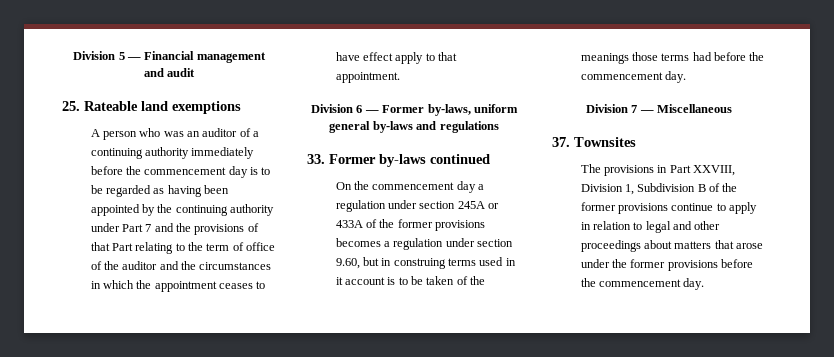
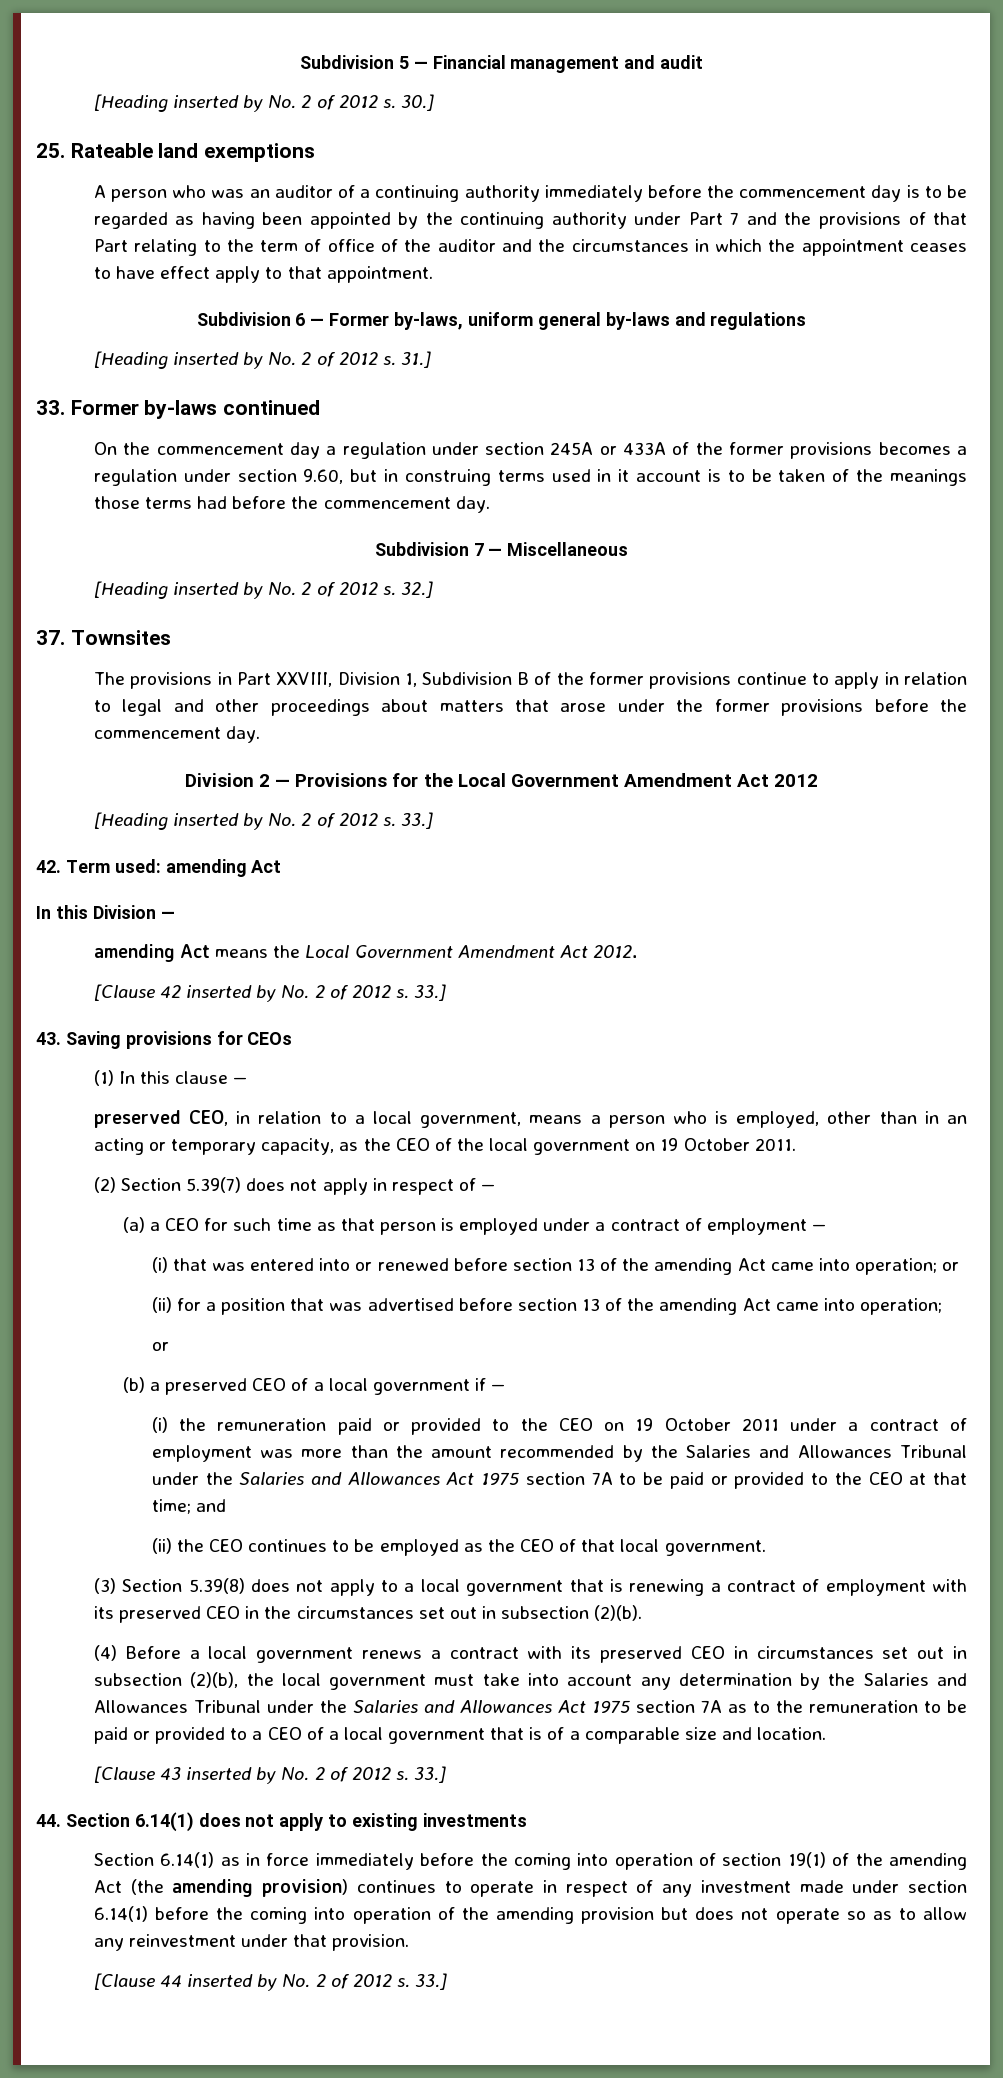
[73,51,116,60] Division -> [299,55,394,69] Subdivision
(196, 72) none -> [93,94,434,112] // [Heading inserted by No. 2 of 2012 s. 30.]
[311,104,354,113] Division -> [196,312,291,326] Subdivision
(499, 127) none -> [93,351,431,369] // [Heading inserted by No. 2 of 2012 s. 31.]
[585,104,628,113] Division -> [374,542,469,556] Subdivision
(733, 108) none -> [93,581,433,599] // [Heading inserted by No. 2 of 2012 s. 32.]
(705, 284) none -> [184,773,819,787] [93,812,433,830] [36,859,282,877] [36,905,175,919] [93,944,637,962] [93,984,447,1002] [36,1031,293,1049] [93,1070,248,1086] [93,1110,967,1128] [93,1138,796,1155] [93,1177,496,1195] [122,1217,826,1235] [151,1257,960,1275] [151,1297,942,1315] [151,1342,169,1351] [122,1377,506,1395] [151,1417,968,1435] [151,1445,968,1462] [151,1472,967,1489] [151,1499,226,1514] [151,1538,766,1556] [93,1578,968,1596] [93,1605,643,1623] [93,1645,968,1663] [93,1672,967,1690] [93,1700,968,1713] [93,1727,827,1744] [93,1766,447,1784] [36,1812,527,1832] [93,1852,968,1870] [93,1879,968,1897] [93,1906,968,1924] [93,1934,410,1951] [93,1973,448,1991] // Division 2 — Provisions for the Local Government Amendment Act 2012 // [Heading inserted by No. 2 of 2012 s. 33.] // 42. Term used: amending Act // In this Division — // amending Act means the Local Government Amendment Act 2012. // [Clause 42 inserted by No. 2 of 2012 s. 33.] // 43. Saving provisions for CEOs // (1) In this clause — // preserved CEO, in relation to a local government, means a person who is employed, other than in an acting or temporary capacity, as the CEO of the local government on 19 October 2011. // (2) Section 5.39(7) does not apply in respect of — // (a) a CEO for such time as that person is employed under a contract of employment — // (i) that was entered into or renewed before section 13 of the amending Act came into operation; or // (ii) for a position that was advertised before section 13 of the amending Act came into operation; // or // (b) a preserved CEO of a local government if — // (i) the remuneration paid or provided to the CEO on 19 October 2011 under a contract of employment was more than the amount recommended by the Salaries and Allowances Tribunal under the Salaries and Allowances Act 1975 section 7A to be paid or provided to the CEO at that time; and // (ii) the CEO continues to be employed as the CEO of that local government. // (3) Section 5.39(8) does not apply to a local government that is renewing a contract of employment with its preserved CEO in the circumstances set out in subsection (2)(b). // (4) Before a local government renews a contract with its preserved CEO in circumstances set out in subsection (2)(b), the local government must take into account any determination by the Salaries and Allowances Tribunal under the Salaries and Allowances Act 1975 section 7A as to the remuneration to be paid or provided to a CEO of a local government that is of a comparable size and location. // [Clause 43 inserted by No. 2 of 2012 s. 33.] // 44. Section 6.14(1) does not apply to existing investments // Section 6.14(1) as in force immediately before the coming into operation of section 19(1) of the amending Act (the amending provision) continues to operate in respect of any investment made under section 6.14(1) before the coming into operation of the amending provision but does not operate so as to allow any reinvestment under that provision. // [Clause 44 inserted by No. 2 of 2012 s. 33.]

